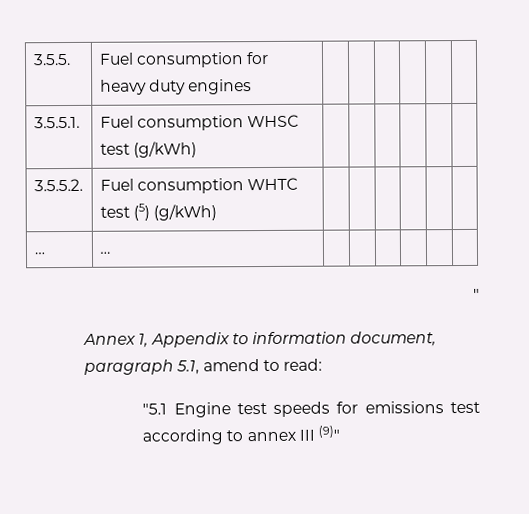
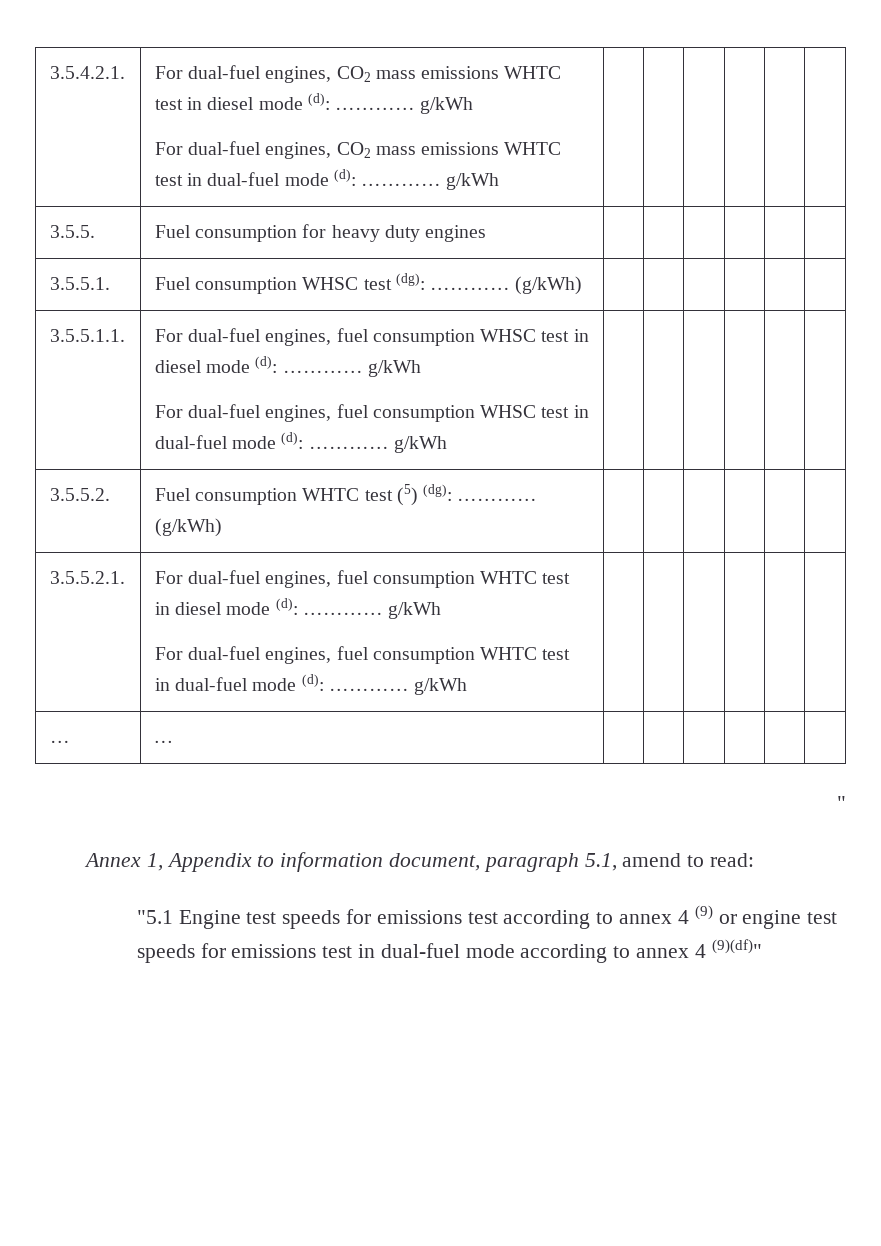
(32, 59) none -> [49,66,125,79] [154,65,562,83] [154,93,474,114] [154,141,562,159] [154,169,500,190] 3.5.4.2.1. | For dual-fuel engines, CO2 mass emissions WHTC test in diesel mode (d): ………… g/kWh // For dual-fuel engines, CO2 mass emissions WHTC test in dual-fuel mode (d): ………… g/kWh | | | | | | //
[133,141,198,158] (g/kWh) | | | | | | -> [395,273,583,295] [49,329,125,342] [154,328,589,346] [154,356,421,377] [154,404,589,422] [154,432,447,453] (dg): ………… (g/kWh) | | | | | | // 3.5.5.1.1. | For dual-fuel engines, fuel consumption WHSC test in diesel mode (d): ………… g/kWh // For dual-fuel engines, fuel consumption WHSC test in dual-fuel mode (d): ………… g/kWh | | | | | |
[153,204,218,221] (g/kWh) | | | | | | -> [423,484,538,501] [154,518,222,537] [49,571,125,584] [154,570,571,588] [154,598,442,619] [154,646,571,664] [154,674,468,695] (dg): ………… (g/kWh) | | | | | | // 3.5.5.2.1. | For dual-fuel engines, fuel consumption WHTC test in diesel mode (d): ………… g/kWh // For dual-fuel engines, fuel consumption WHTC test in dual-fuel mode (d): ………… g/kWh | | | | | |
[298,425,341,441] III (9)" -> [677,905,838,929] [136,939,762,963] 4 (9) or engine test speeds for emissions test in dual-fuel mode according to annex 4 (9)(df)"

